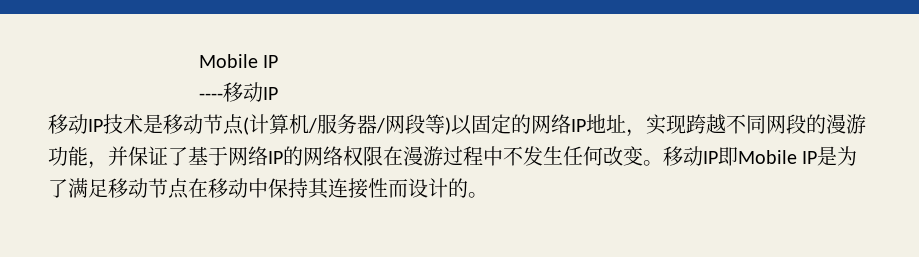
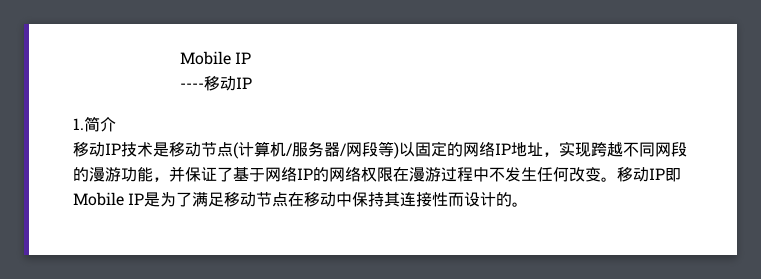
(278, 93) none -> [73,116,116,132] // 1.简介

